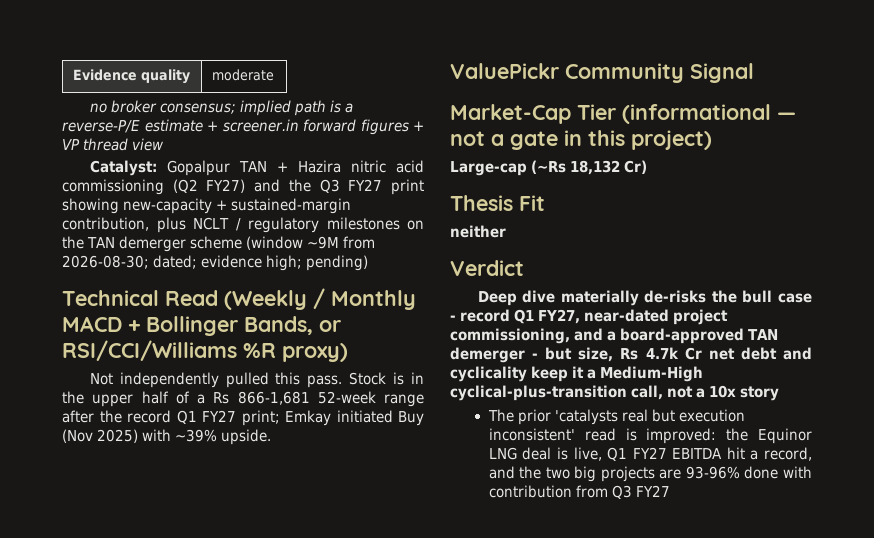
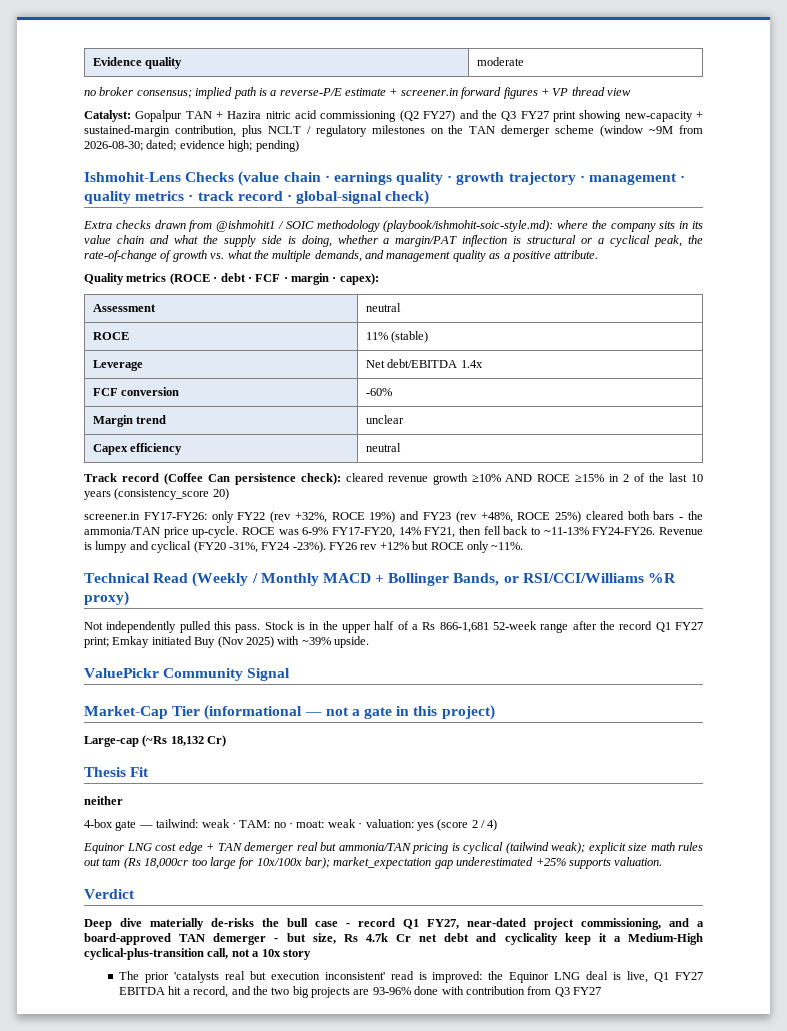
(369, 263) none -> [84,171,686,186] [84,190,430,205] [83,220,704,232] [84,235,703,247] [84,250,599,262] [84,273,379,285] [92,304,156,312] [365,303,401,312] [92,332,129,340] [365,331,429,343] [92,360,143,371] [365,359,483,368] [92,387,180,396] [365,388,392,396] [92,415,167,427] [365,415,404,424] [92,443,183,455] [365,443,401,452] [84,473,704,485] [84,488,229,500] [84,511,704,523] [84,526,704,538] [84,541,524,553] // Ishmohit-Lens Checks (value chain · earnings quality · growth trajectory · management · quality metrics · track record · global-signal check) // Extra checks drawn from @ishmohit1 / SOIC methodology (playbook/ishmohit-soic-style.md): where the company sits in its value chain and what the supply side is doing, whether a margin/PAT inflection is structural or a cyclical peak, the rate-of-change of growth vs. what the multiple demands, and management quality as a positive attribute. // Quality metrics (ROCE · debt · FCF · margin · capex): // Assessment | neutral // ROCE | 11% (stable) // Leverage | Net debt/EBITDA 1.4x // FCF conversion | -60% // Margin trend | unclear // Capex efficiency | neutral // Track record (Coffee Can persistence check): cleared revenue growth ≥10% AND ROCE ≥15% in 2 of the last 10 years (consistency_score 20) // screener.in FY17-FY26: only FY22 (rev +32%, ROCE 19%) and FY23 (rev +48%, ROCE 25%) cleared both bars - the ammonia/TAN price up-cycle. ROCE was 6-9% FY17-FY20, 14% FY21, then fell back to ~11-13% FY24-FY26. Revenue is lumpy and cyclical (FY20 -31%, FY24 -23%). FY26 rev +12% but ROCE only ~11%.
(506, 231) none -> [84,819,498,831] [83,842,703,854] [84,857,663,869] // 4-box gate — tailwind: weak · TAM: no · moat: weak · valuation: yes (score 2 / 4) // Equinor LNG cost edge + TAN demerger real but ammonia/TAN pricing is cyclical (tailwind weak); explicit size math rules out tam (Rs 18,000cr too large for 10x/100x bar); market_expectation gap underestimated +25% supports valuation.

